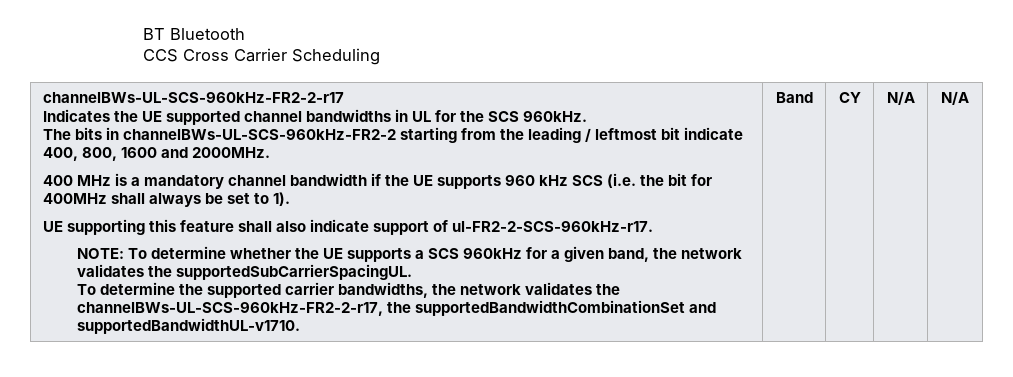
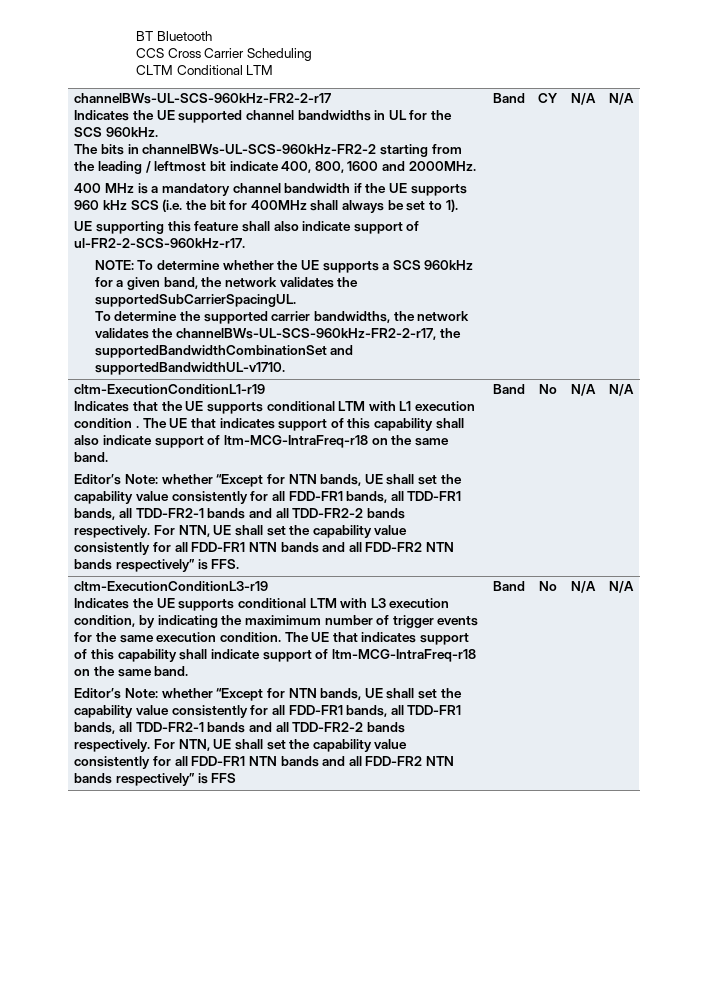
(381, 56) none -> [135,65,274,75] // CLTM Conditional LTM
(969, 98) none -> [74,384,266,394] [74,401,476,414] [74,418,464,431] [74,435,449,448] [74,452,109,462] [74,474,462,487] [74,491,462,504] [74,508,405,520] [74,525,408,538] [74,542,455,555] [74,559,240,572] [492,384,525,394] [538,384,557,394] [570,384,596,396] [608,384,634,396] [74,581,269,591] [74,598,450,611] [74,615,479,628] [74,632,470,645] [74,649,476,662] [74,666,189,677] [74,688,462,701] [74,705,462,718] [74,722,405,734] [74,739,408,752] [74,756,455,769] [74,773,237,786] [492,581,525,591] [538,581,557,591] [570,581,596,593] [608,581,634,593] // cltm-ExecutionConditionL1-r19 // Indicates that the UE supports conditional LTM with L1 execution condition . The UE that indicates support of this capability shall also indicate support of ltm-MCG-IntraFreq-r18 on the same band. // Editor’s Note: whether “Except for NTN bands, UE shall set the capability value consistently for all FDD-FR1 bands, all TDD-FR1 bands, all TDD-FR2-1 bands and all TDD-FR2-2 bands respectively. For NTN, UE shall set the capability value consistently for all FDD-FR1 NTN bands and all FDD-FR2 NTN bands respectively” is FFS. | Band | No | N/A | N/A // cltm-ExecutionConditionL3-r19 // Indicates the UE supports conditional LTM with L3 execution condition, by indicating the maximimum number of trigger events for the same execution condition. The UE that indicates support of this capability shall indicate support of ltm-MCG-IntraFreq-r18 on the same band. // Editor’s Note: whether “Except for NTN bands, UE shall set the capability value consistently for all FDD-FR1 bands, all TDD-FR1 bands, all TDD-FR2-1 bands and all TDD-FR2-2 bands respectively. For NTN, UE shall set the capability value consistently for all FDD-FR1 NTN bands and all FDD-FR2 NTN bands respectively” is FFS | Band | No | N/A | N/A

